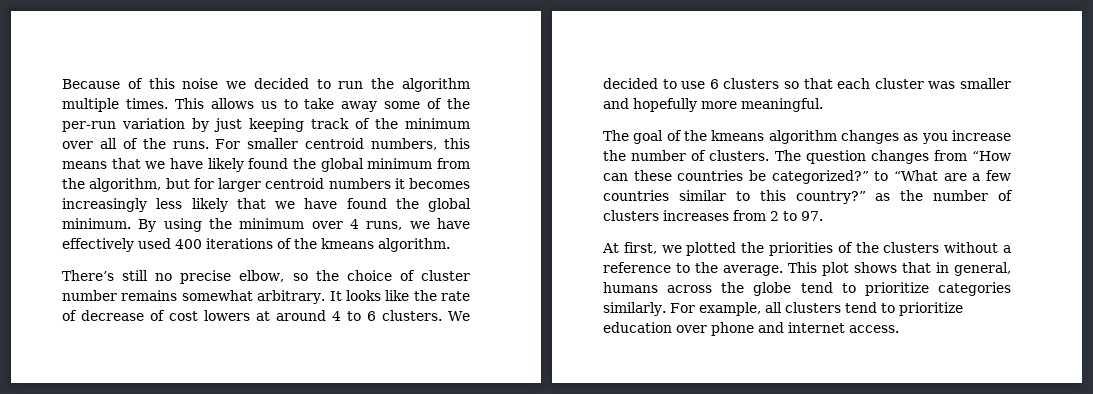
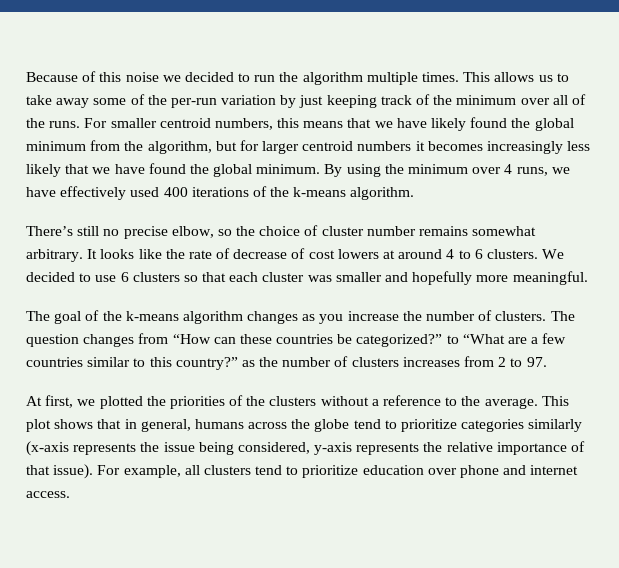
[321,238,374,249] kmeans -> [293,187,347,197] k-means
[711,130,765,141] kmeans -> [125,311,179,321] k-means
[603,302,666,316] similarly. -> [528,419,583,432] [26,441,586,456] [26,464,94,479] similarly (x-axis represents the issue being considered, y-axis represents the relative importance of that issue).

